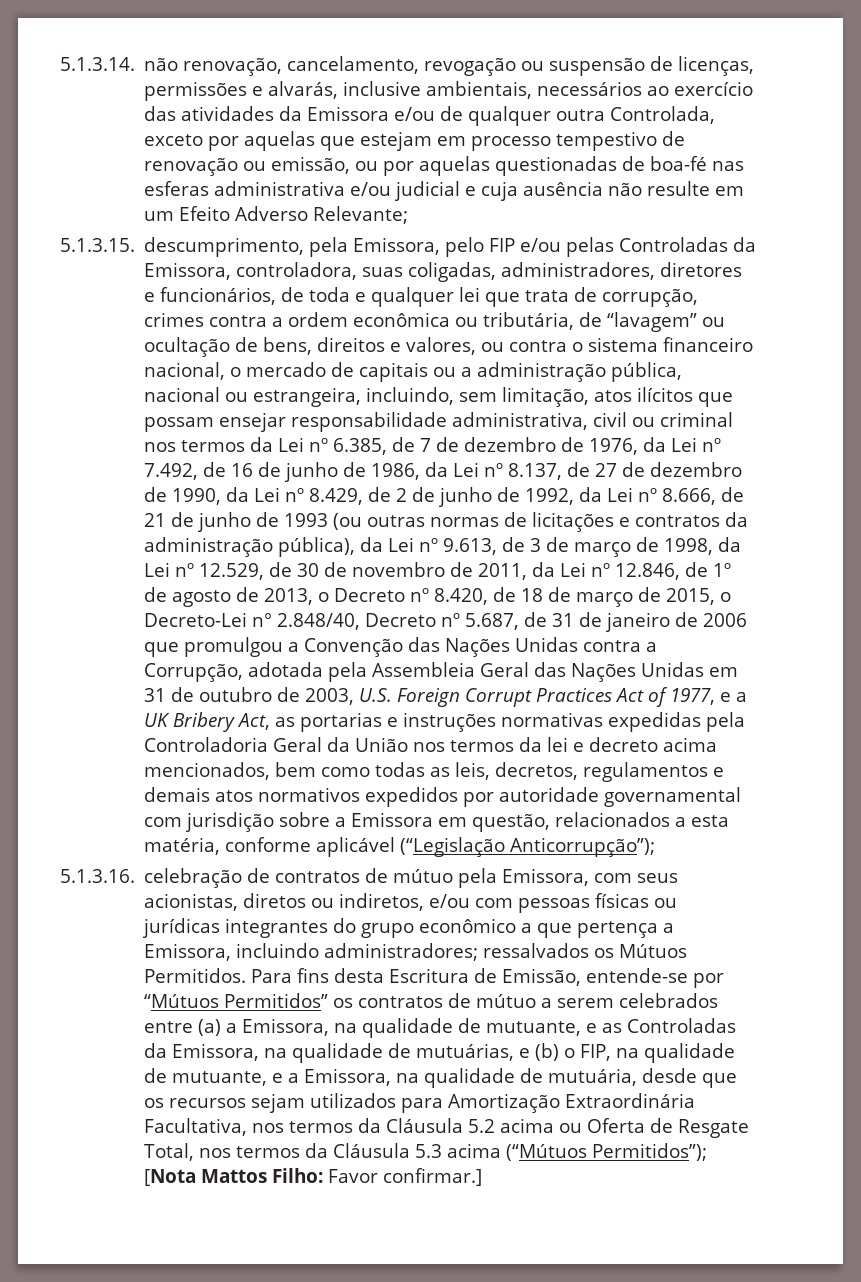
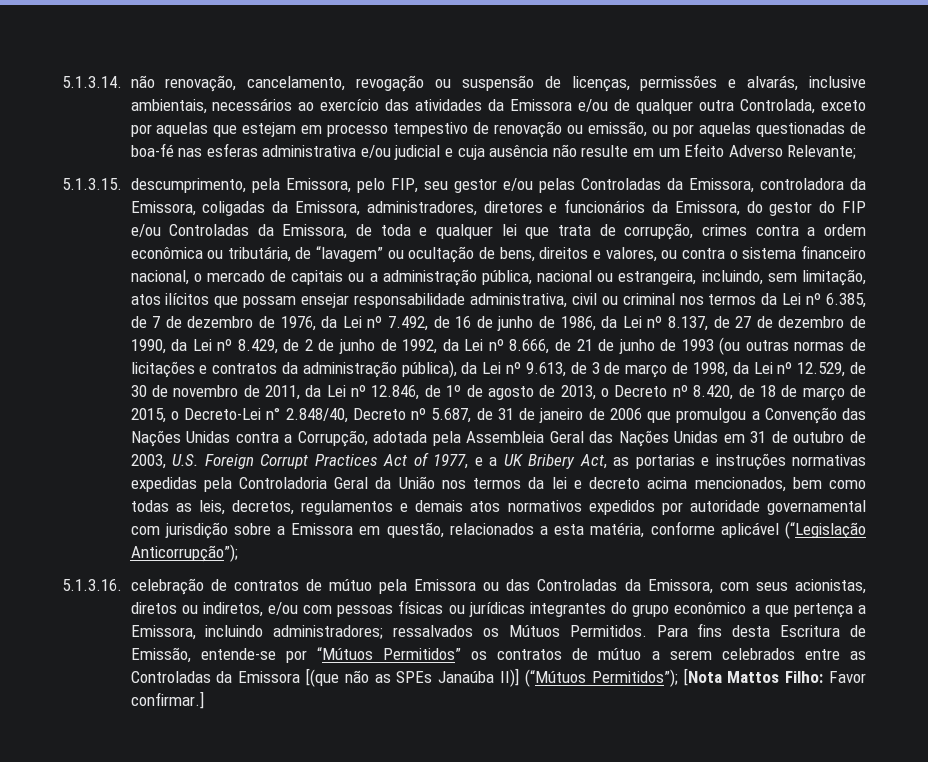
[489,238,516,252] FIP -> [390,178,497,193] FIP, seu gestor
[236,262,743,282] [144,287,277,305] controladora, suas coligadas, administradores, diretores e funcionários, -> [759,178,867,190] [130,199,866,216] [130,224,348,239] controladora da Emissora, coligadas da Emissora, administradores, diretores e funcionários da Emissora, do gestor do FIP e/ou Controladas da Emissora,
(498, 878) none -> [414,579,641,591] Emissora ou das Controladas da
[198,1018,737,1038] [144,1043,736,1063] [144,1068,738,1088] [144,1093,696,1113] [144,1118,750,1138] [144,1143,502,1161] (a) a Emissora, na qualidade de mutuante, e as Controladas da Emissora, na qualidade de mutuárias, e (b) o FIP, na qualidade de mutuante, e a Emissora, na qualidade de mutuária, desde que os recursos sejam utilizados para Amortização Extraordinária Facultativa, nos termos da Cláusula 5.2 acima ou Oferta de Resgate Total, nos termos da Cláusula 5.3 acima -> [850,651,866,660] [130,668,520,687] as Controladas da Emissora [(que não as SPEs Janaúba II)]

